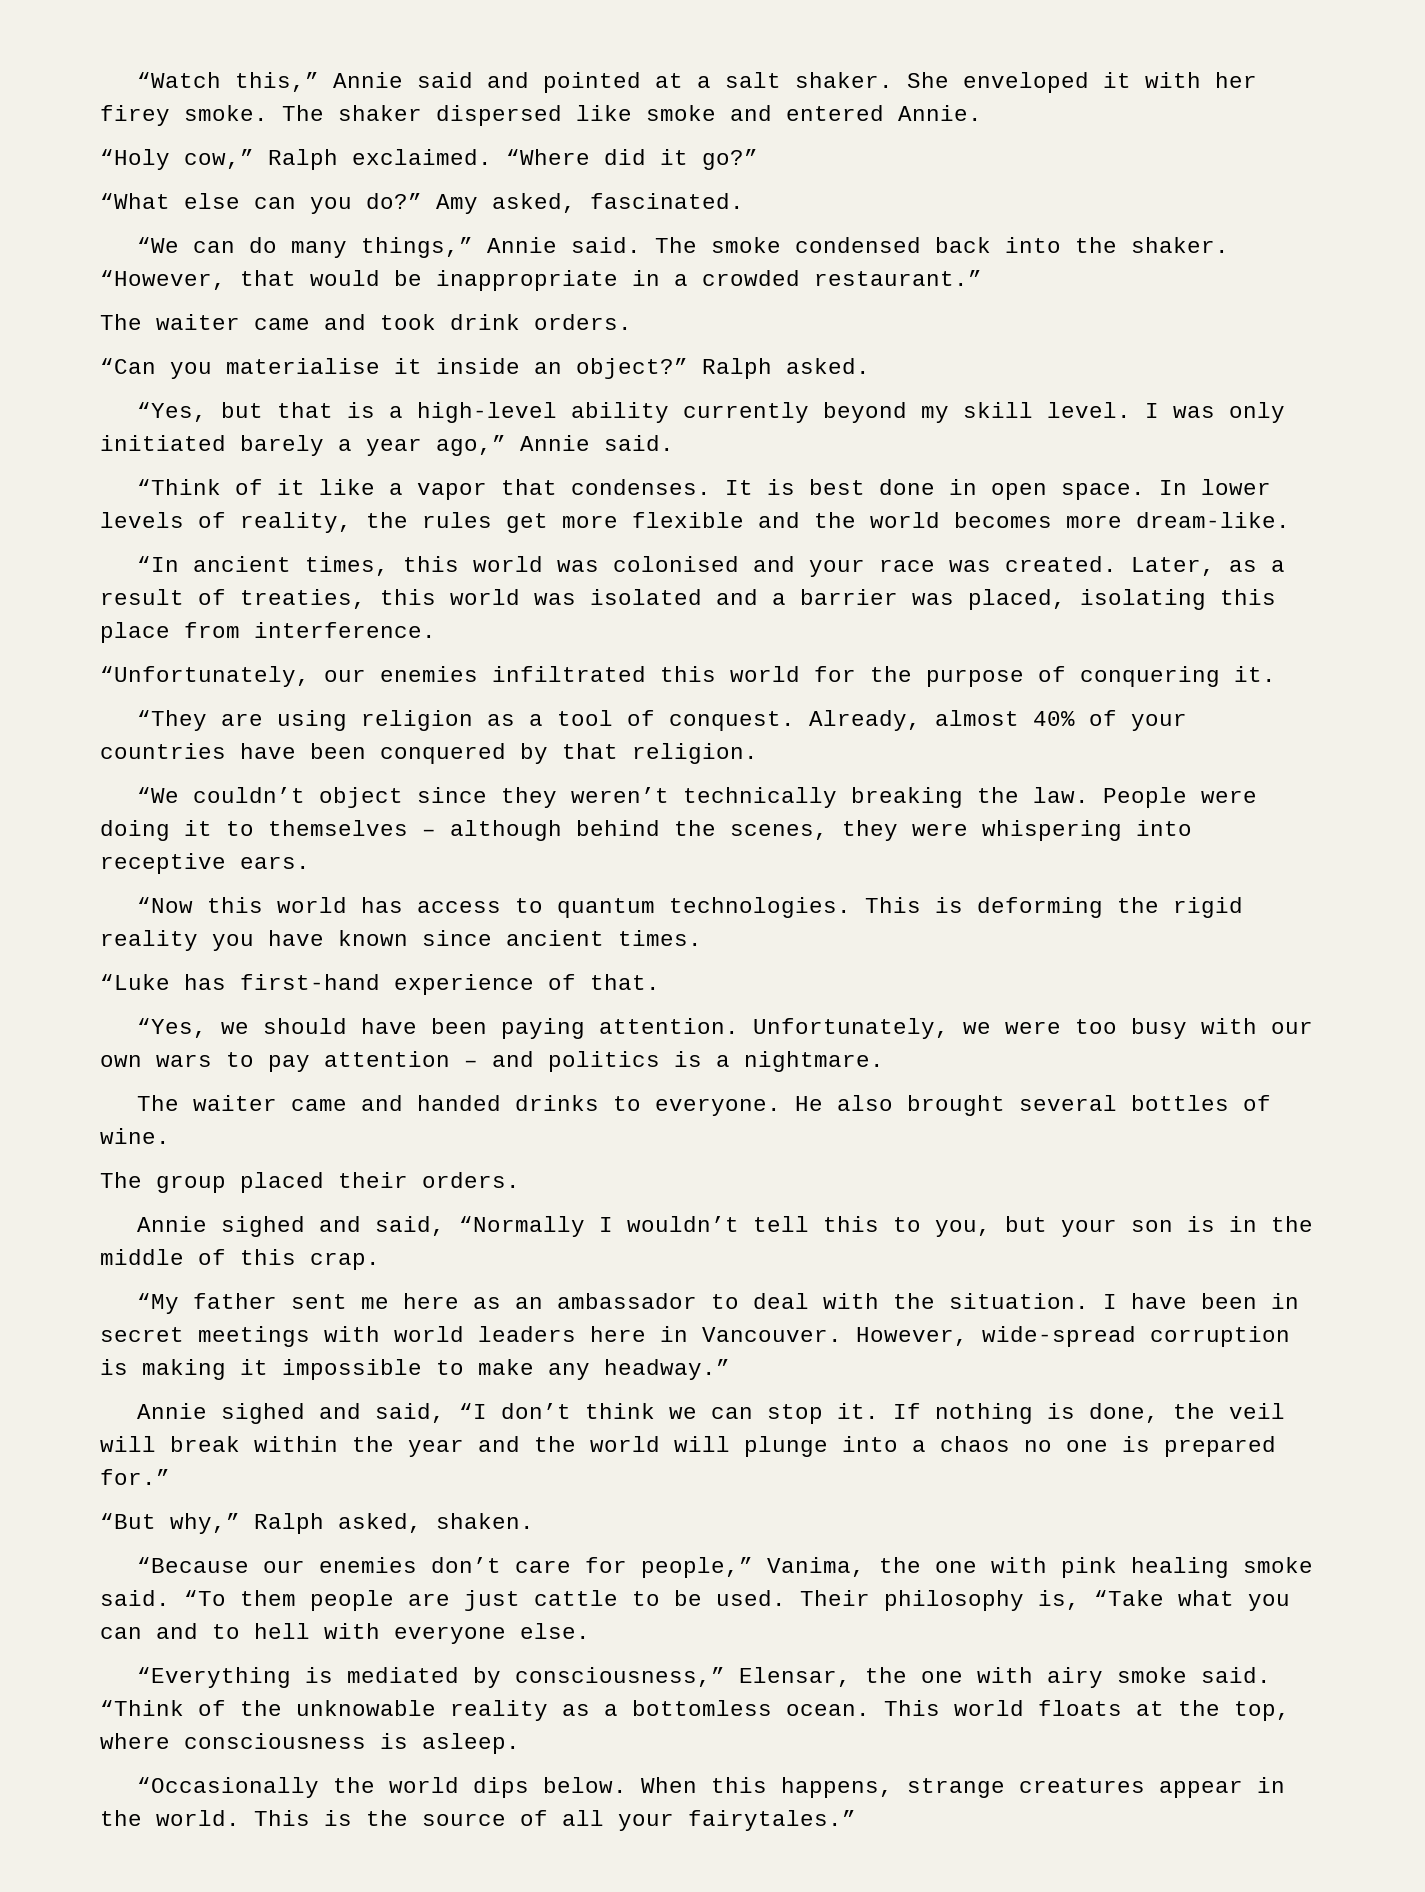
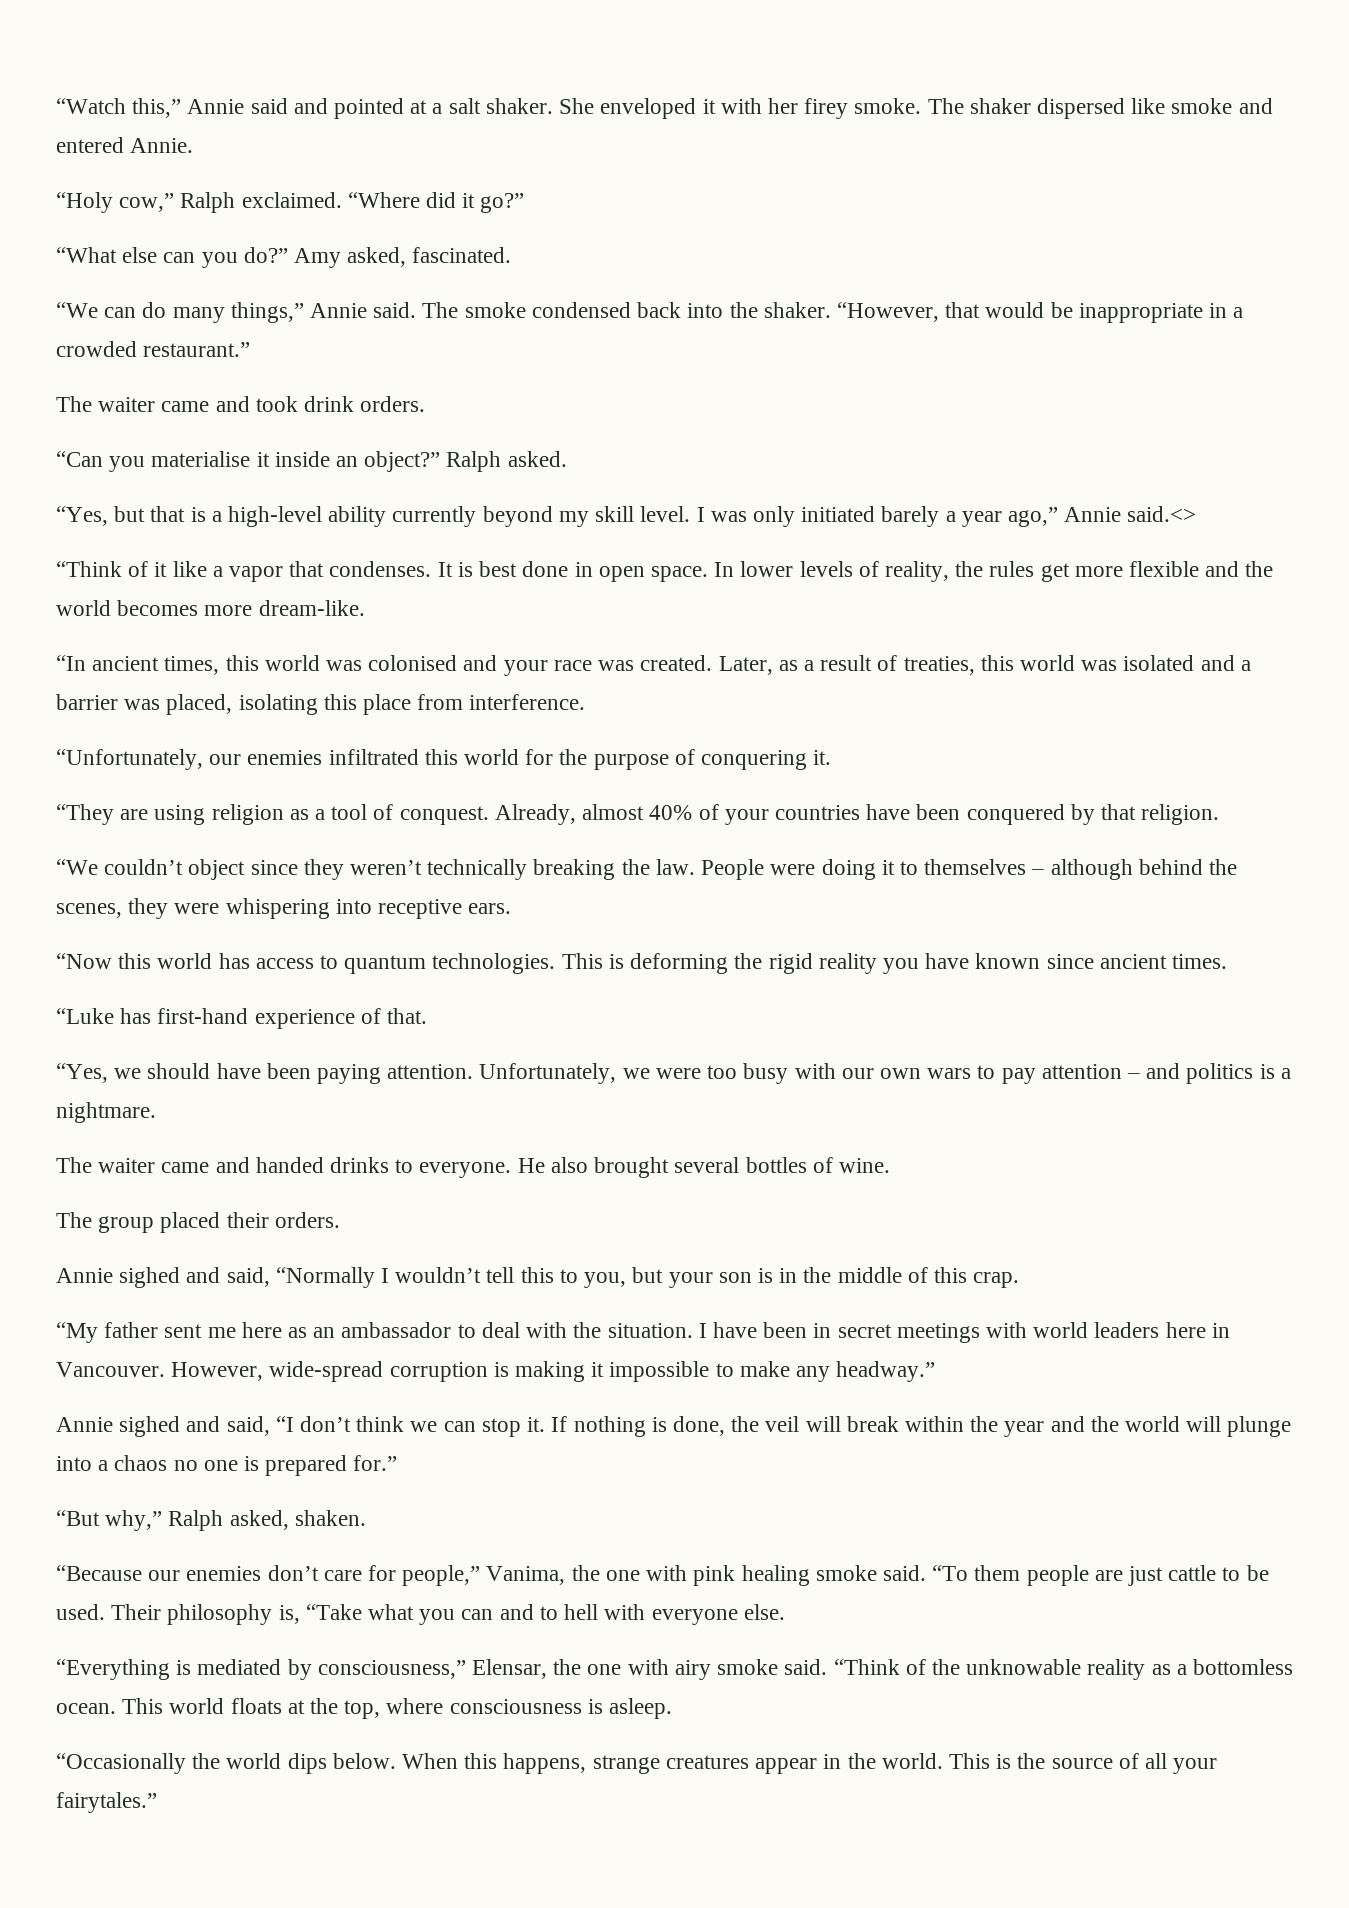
[604,435,674,451] said. -> [1127,506,1197,522] said.<>

